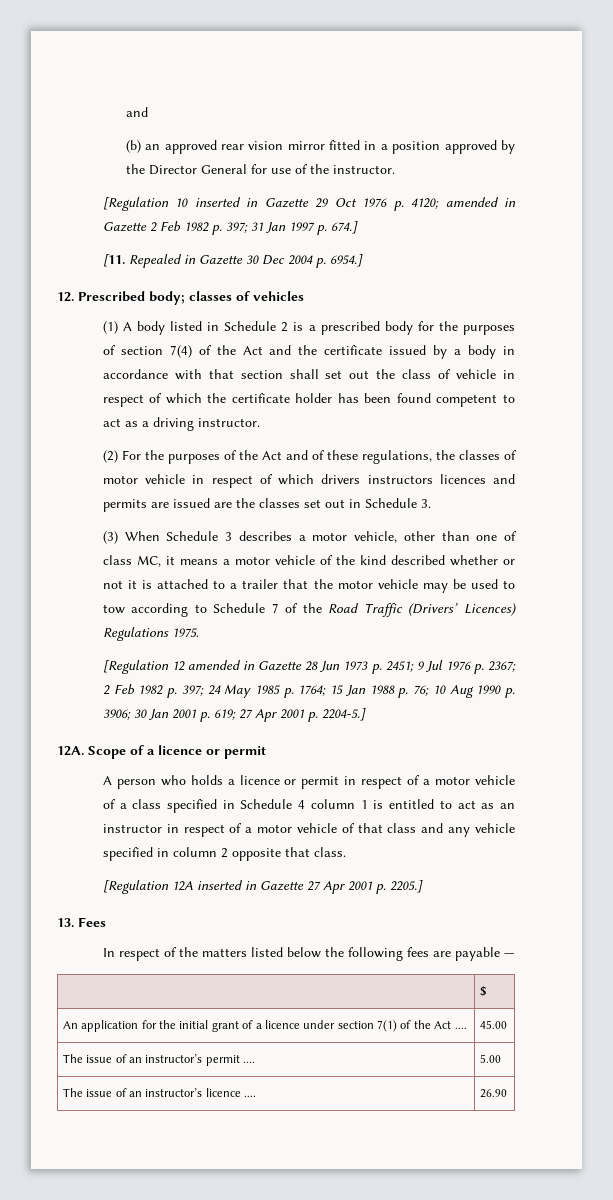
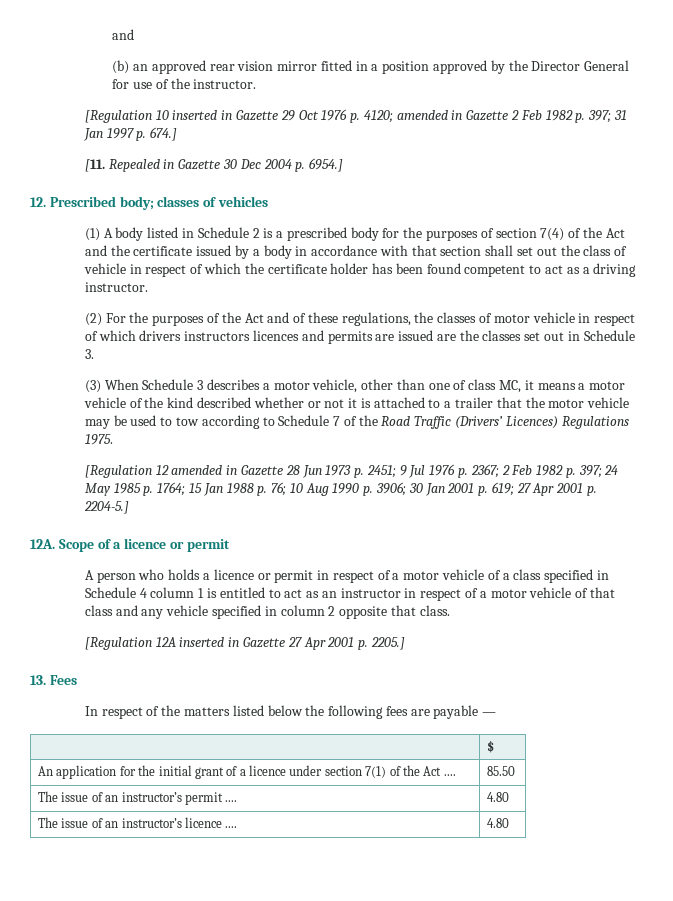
[479,1020,507,1029] 45.00 -> [487,766,516,776] 85.50
[479,1054,501,1063] 5.00 -> [487,792,510,802] 4.80
[479,1089,507,1098] 26.90 -> [487,818,510,828] 4.80

